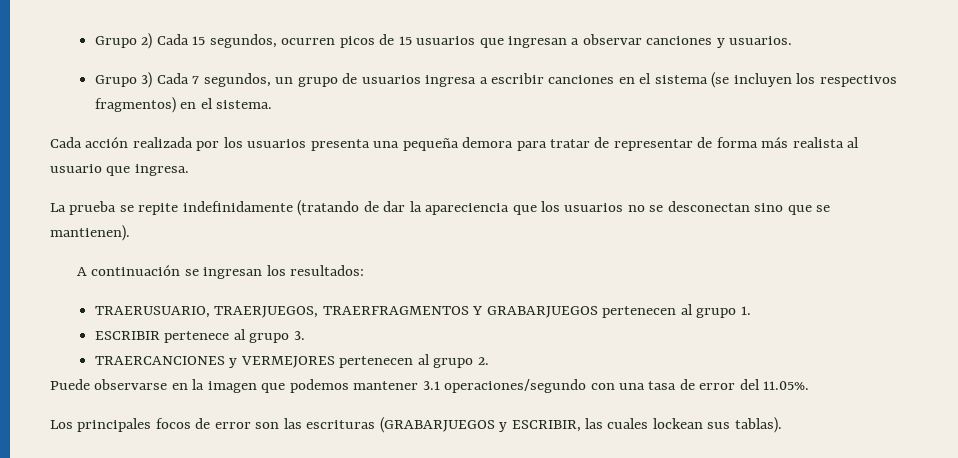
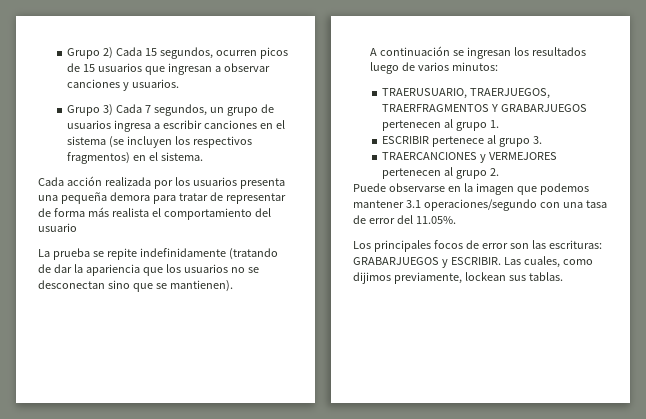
[847,137,860,148] al -> [151,208,271,220] el comportamiento del
[106,164,189,176] que ingresa. -> (77, 227) none
[425,203,510,215] apareciencia -> [85,264,140,276] apariencia
[290,265,365,276] resultados: -> [531,47,586,56] [370,62,498,74] resultados luego de varios minutos:
[306,417,649,433] escrituras (GRABARJUEGOS y ESCRIBIR, las cuales -> [548,240,602,249] [353,256,593,268] [353,272,462,284] escrituras: GRABARJUEGOS y ESCRIBIR. Las cuales, como dijimos previamente,
[734,417,782,433] tablas). -> [528,272,563,281] tablas.

